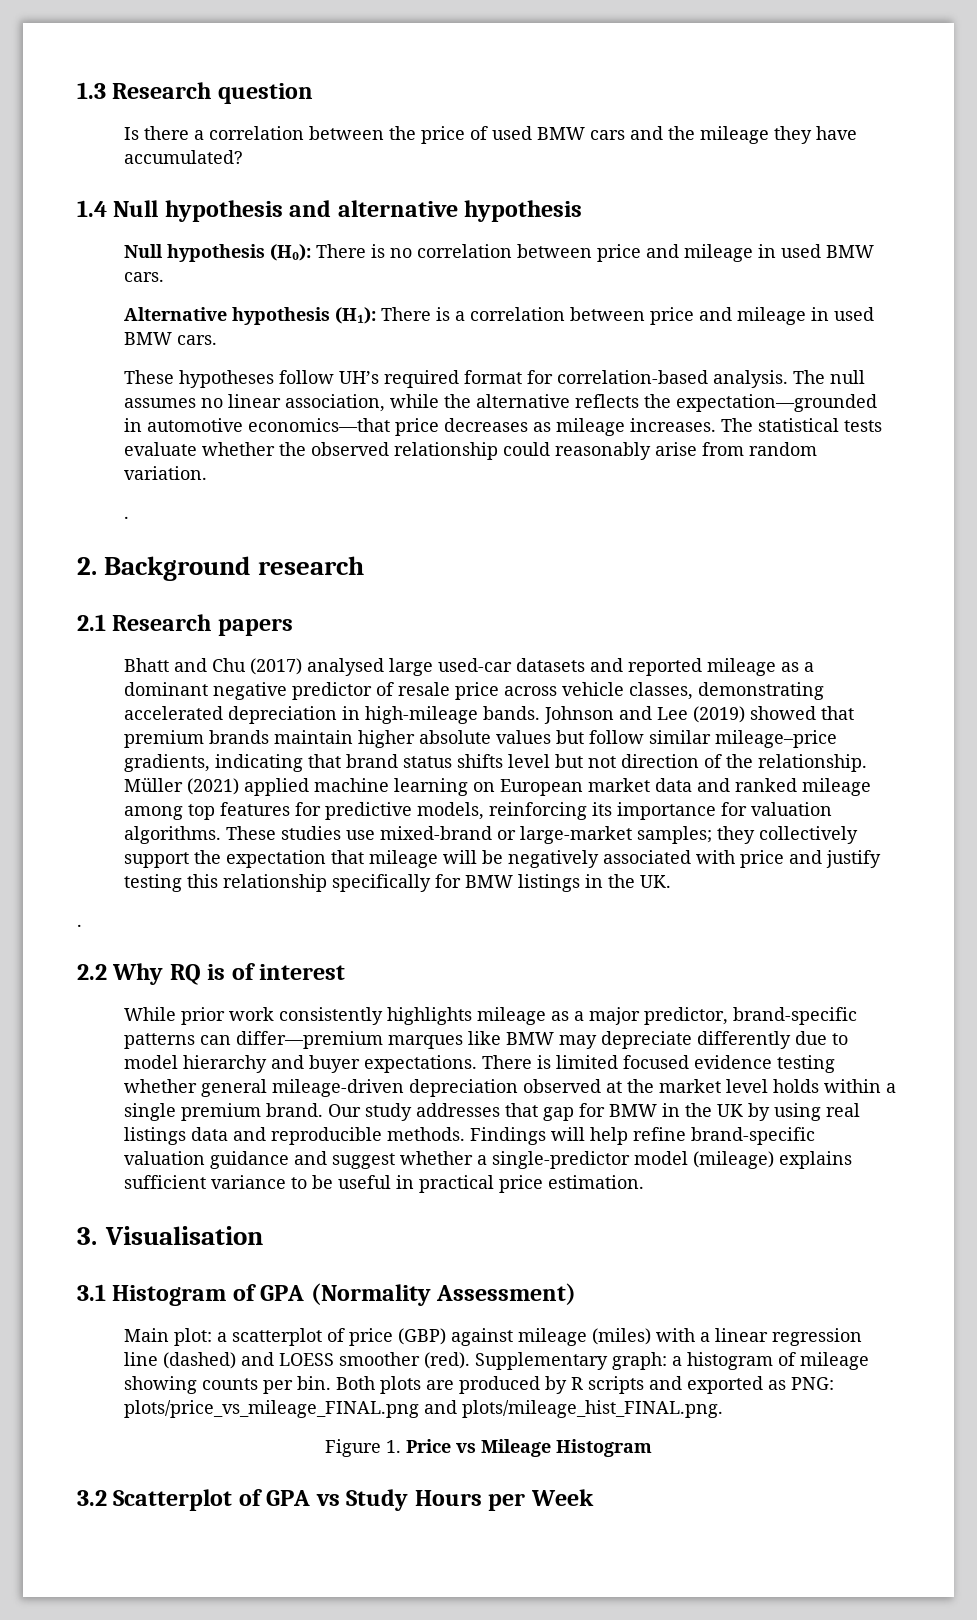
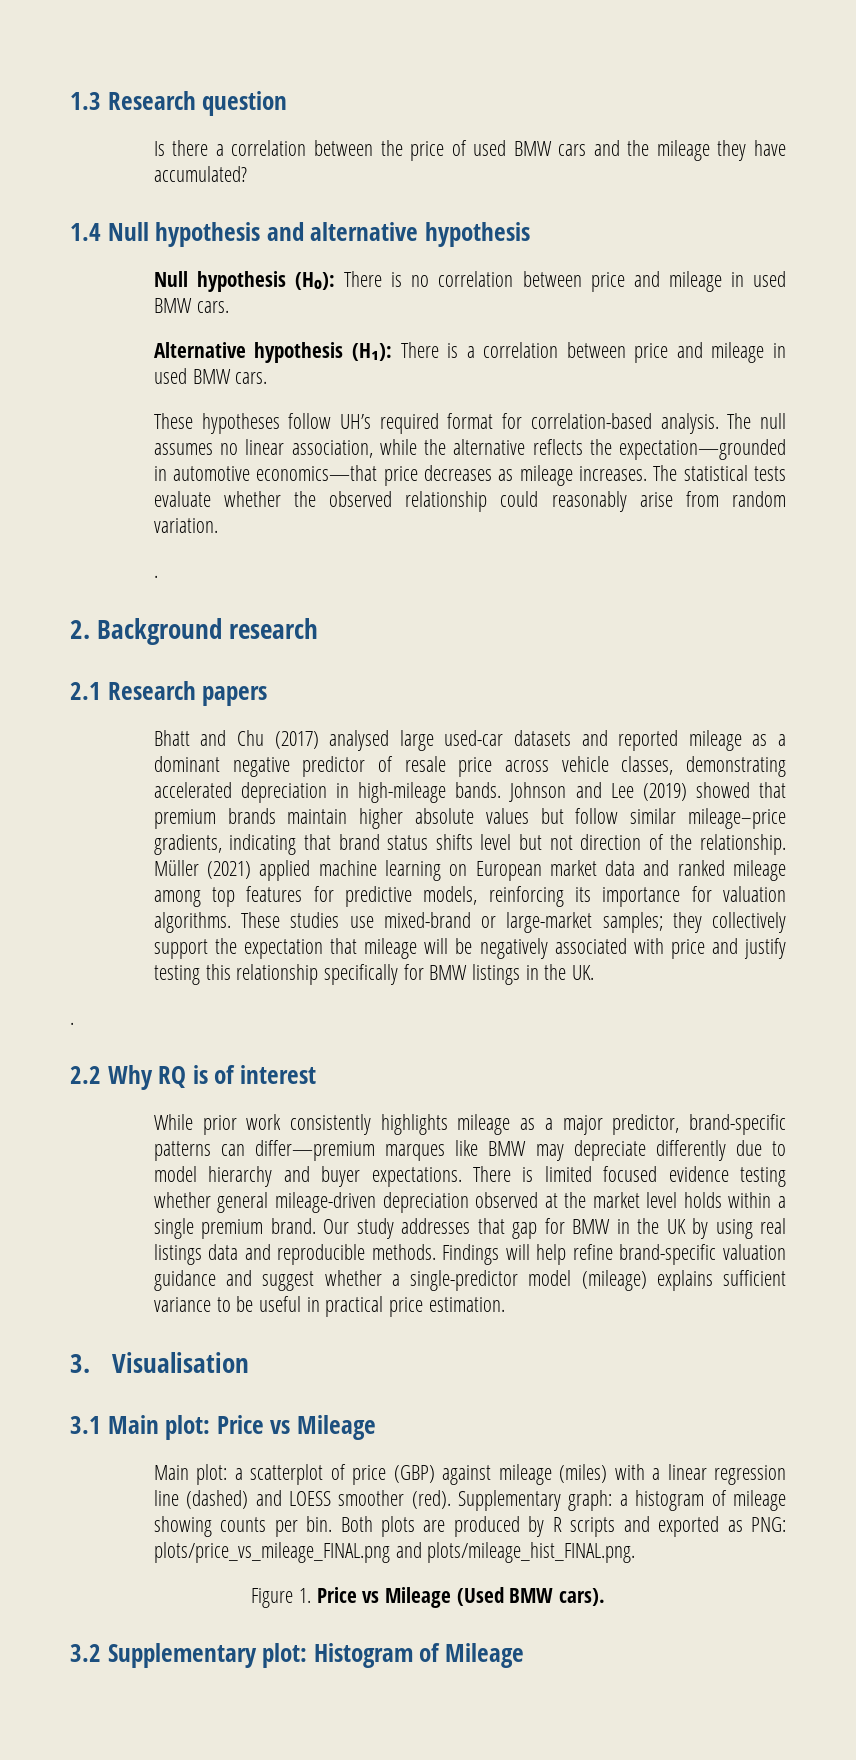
[112,1283,577,1306] Histogram of GPA (Normality Assessment) -> [107,1415,377,1440] Main plot: Price vs Mileage
[556,1439,652,1457] [77,1489,594,1511] Histogram // 3.2 Scatterplot of GPA vs Study Hours per Week -> [456,1587,605,1606] [70,1643,525,1668] (Used BMW cars). // 3.2 Supplementary plot: Histogram of Mileage

